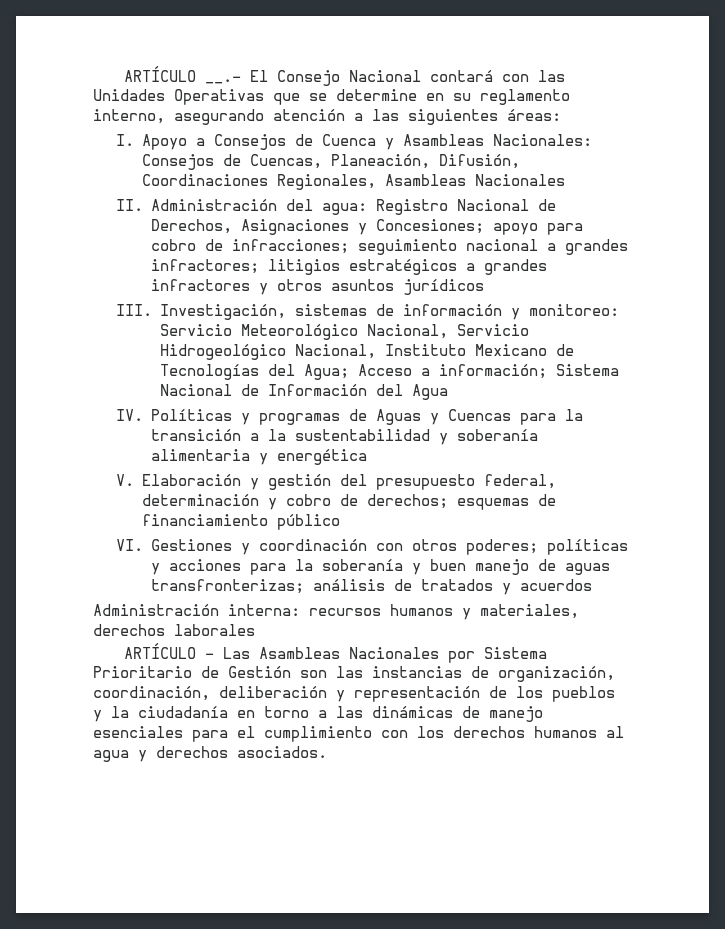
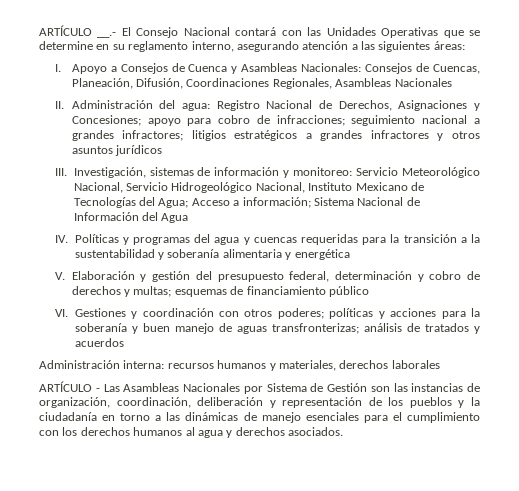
[348,409,511,425] de Aguas y Cuencas -> [194,234,359,245] del agua y cuencas requeridas
[366,494,448,509] derechos; -> [71,286,172,297] derechos y multas;
[93,666,192,678] Prioritario -> (307, 387) none

